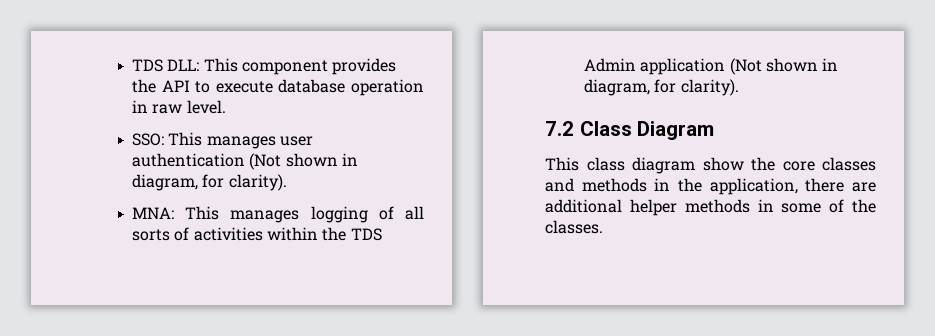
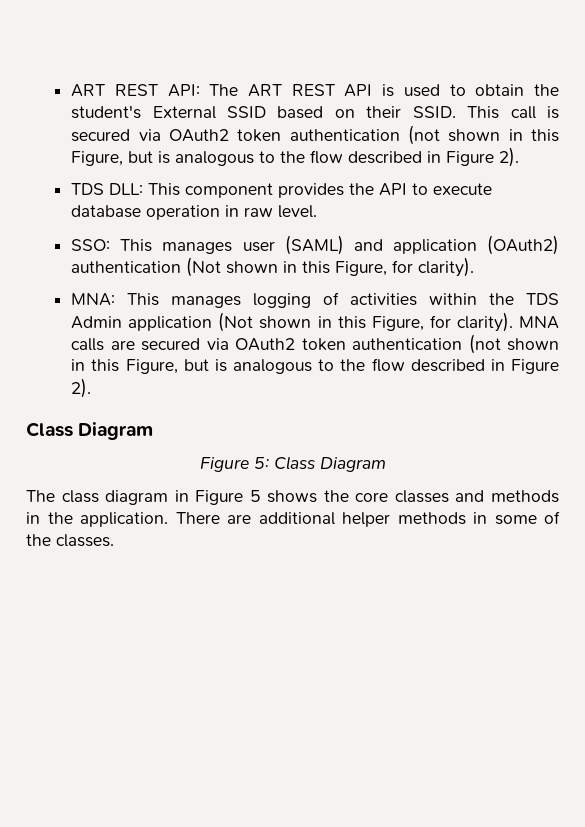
(131, 65) none -> [71,84,559,97] [71,105,560,119] [71,125,559,145] [71,147,520,167] ART REST API: The ART REST API is used to obtain the student's External SSID based on their SSID. This call is secured via OAuth2 token authentication (not shown in this Figure, but is analogous to the flow described in Figure 2). //
(313, 141) none -> [284,235,559,255] (SAML) and application (OAuth2)
[131,174,198,191] diagram, -> [302,261,388,276] this Figure,
[405,206,424,220] [131,227,190,241] all sorts of -> (340, 298) none
[583,79,739,96] [545,121,715,140] [545,157,744,174] diagram, for clarity). // 7.2 Class Diagram // This class diagram show -> [337,312,559,332] [71,334,559,354] [71,358,559,374] [71,378,92,398] [26,422,154,440] [199,456,386,472] [26,490,318,505] this Figure, for clarity). MNA calls are secured via OAuth2 token authentication (not shown in this Figure, but is analogous to the flow described in Figure 2). // Class Diagram // Figure 5: Class Diagram // The class diagram in Figure 5 shows
[709,178,845,195] application, there -> [80,512,220,527] application. There

